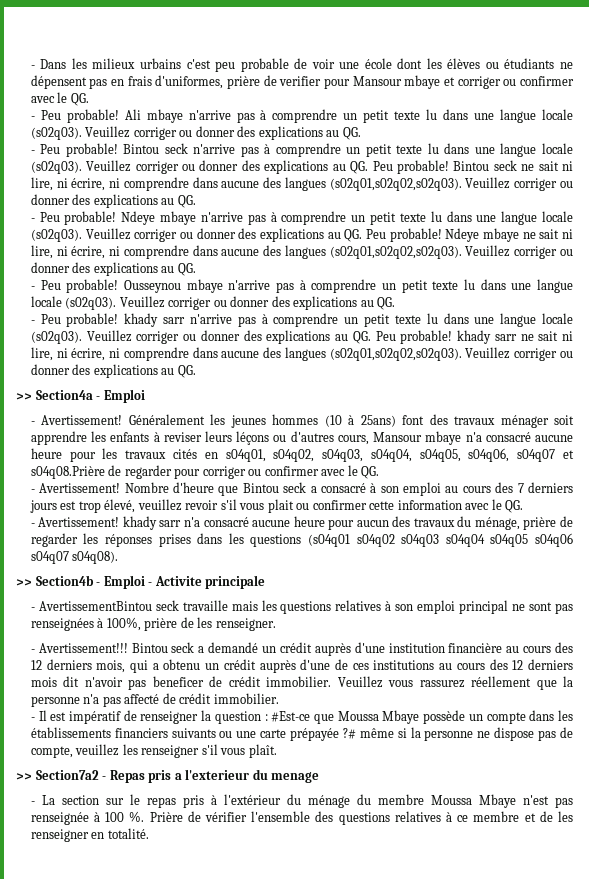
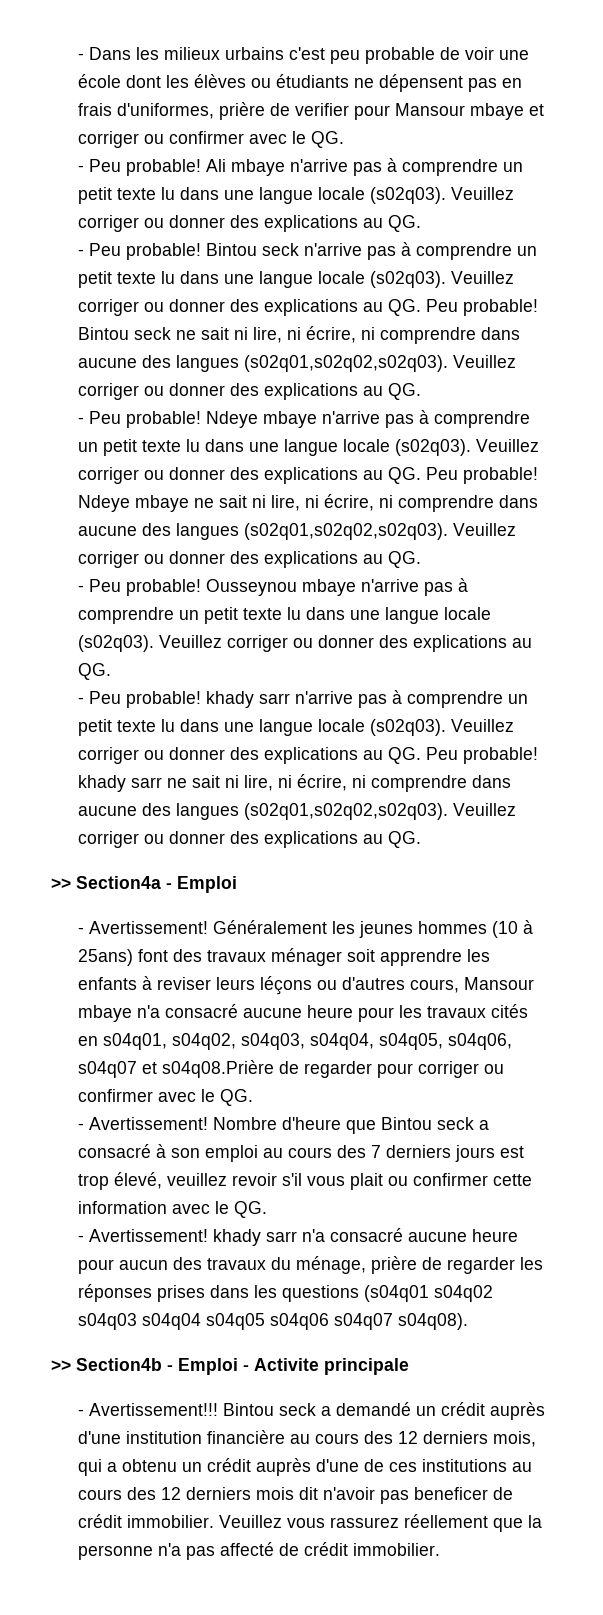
[30,600,573,614] [30,617,276,631] // - AvertissementBintou seck travaille mais les questions relatives à son emploi principal ne sont pas renseignées à 100%, prière de les renseigner. -> (409, 1366) none
[30,710,573,724] [30,727,573,741] [30,744,277,758] [16,769,320,783] [30,794,574,808] [30,811,573,825] [30,828,149,842] // - Il est impératif de renseigner la question : #Est-ce que Moussa Mbaye possède un compte dans les établissements financiers suivants ou une carte prépayée ?# même si la personne ne dispose pas de compte, veuillez les renseigner s'il vous plaît. // >> Section7a2 - Repas pris a l'exterieur du menage // - La section sur le repas pris à l'extérieur du ménage du membre Moussa Mbaye n'est pas renseignée à 100 %. Prière de vérifier l'ensemble des questions relatives à ce membre et de les renseigner en totalité. -> (441, 1549) none

